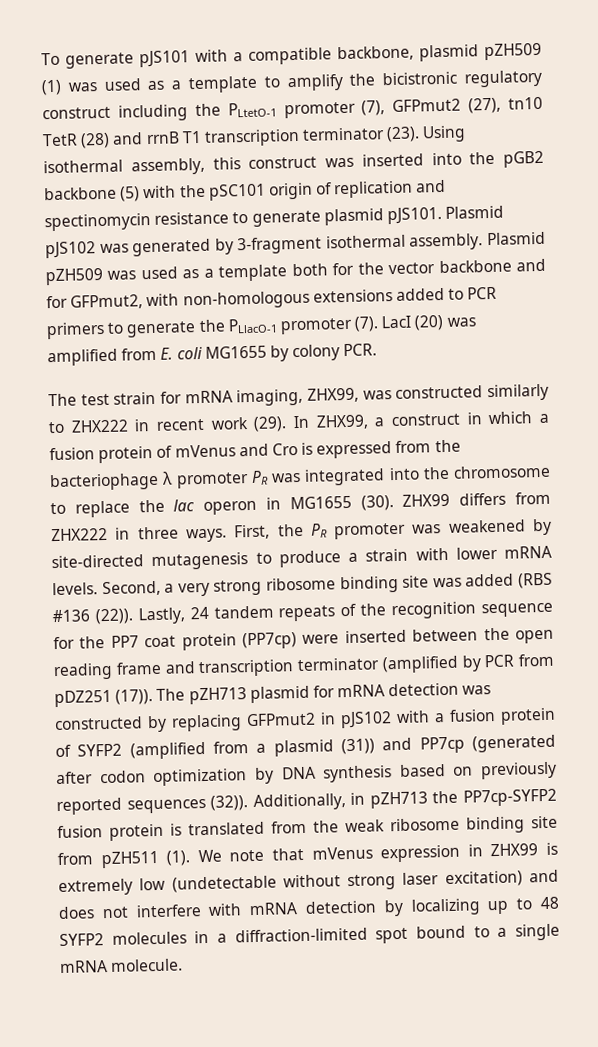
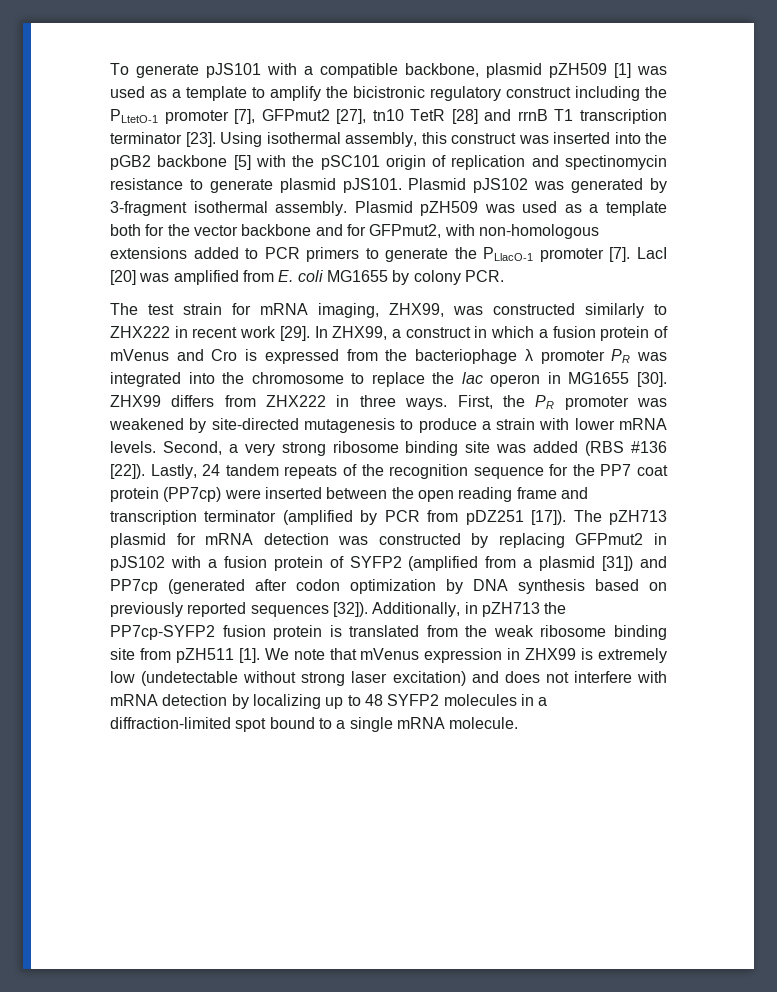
[41,79,62,96] (1) -> [614,63,631,78] [1]
[361,97,502,116] (7), GFPmut2 (27), -> [234,109,367,124] [7], GFPmut2 [27],
[80,132,111,149] (28) -> [451,109,478,124] [28]
[386,126,421,143] (23). -> [185,132,216,147] [23].
[120,186,141,202] (5) -> [233,155,251,170] [5]
[354,314,445,332] (7). LacI (20) -> [609,247,668,262] [110,270,136,285] [7]. LacI [20]
[253,416,288,432] (29). -> [279,326,310,341] [29].
[360,495,394,511] (30). -> [637,372,667,387] [30].
[94,608,134,625] (22)). -> [110,464,145,479] [22]).
[115,689,154,705] (17)). -> [531,510,567,525] [17]).
[341,738,375,755] (31)) -> [602,556,634,571] [31])
[210,795,249,811] (32)). -> [332,602,368,617] [32]).
[166,850,192,866] (1). -> [238,648,260,663] [1].

